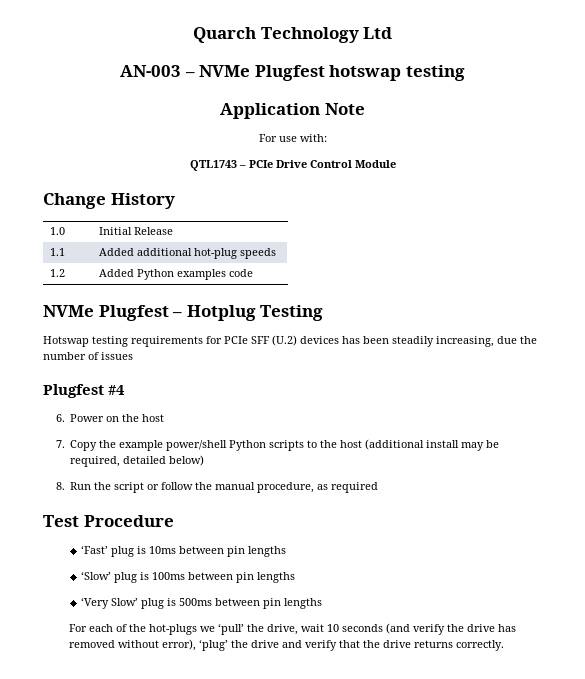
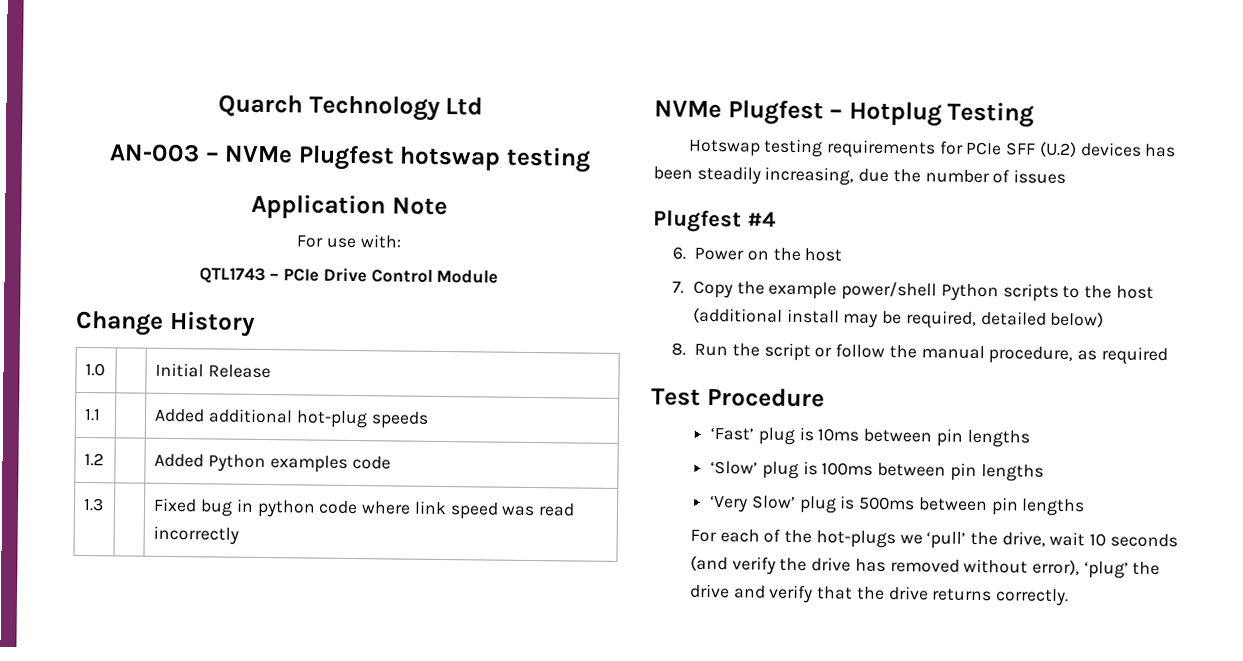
(254, 273) none -> [83,498,105,512] [153,497,576,520] [153,525,240,545] // 1.3 | | Fixed bug in python code where link speed was read incorrectly

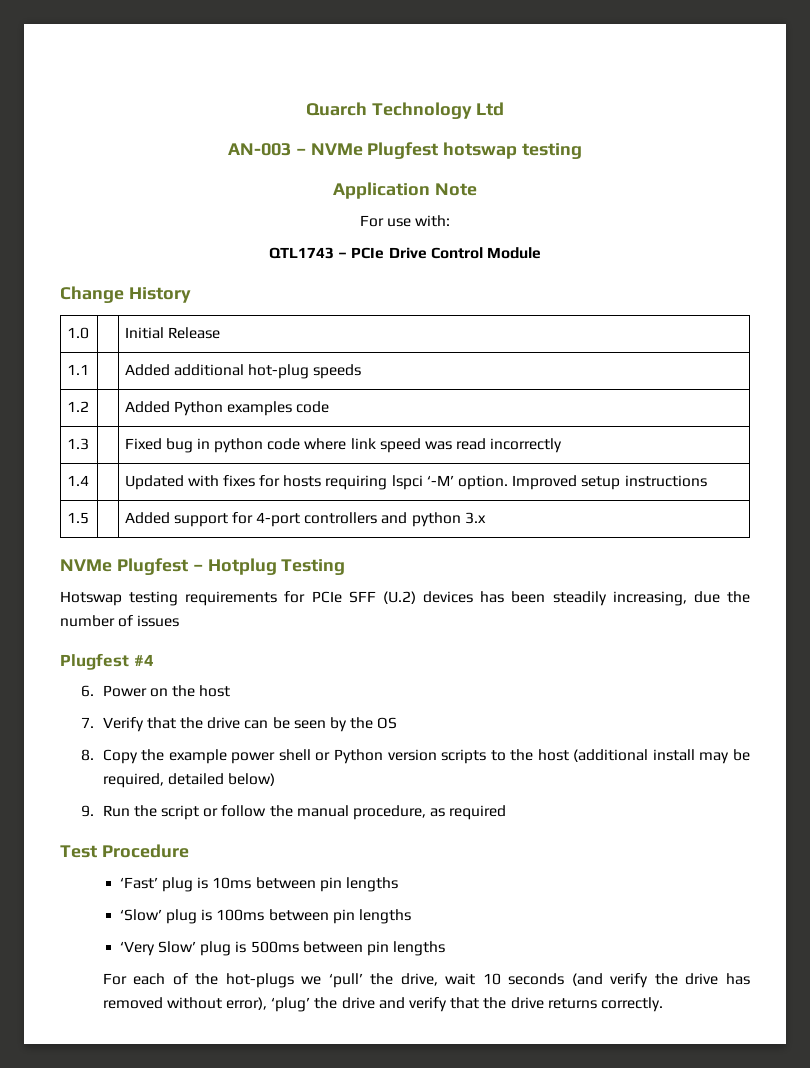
(240, 535) none -> [66,475,89,486] [124,475,707,490] [66,512,89,524] [124,512,486,527] // 1.4 | | Updated with fixes for hosts requiring lspci ‘-M’ option. Improved setup instructions // 1.5 | | Added support for 4-port controllers and python 3.x
[692,280,999,302] Copy the example power/shell Python -> [102,717,398,732] [81,749,437,764] Verify that the drive can be seen by the OS // 8. Copy the example power shell or Python version
[671,342,687,356] 8. -> [81,805,95,817] 9.

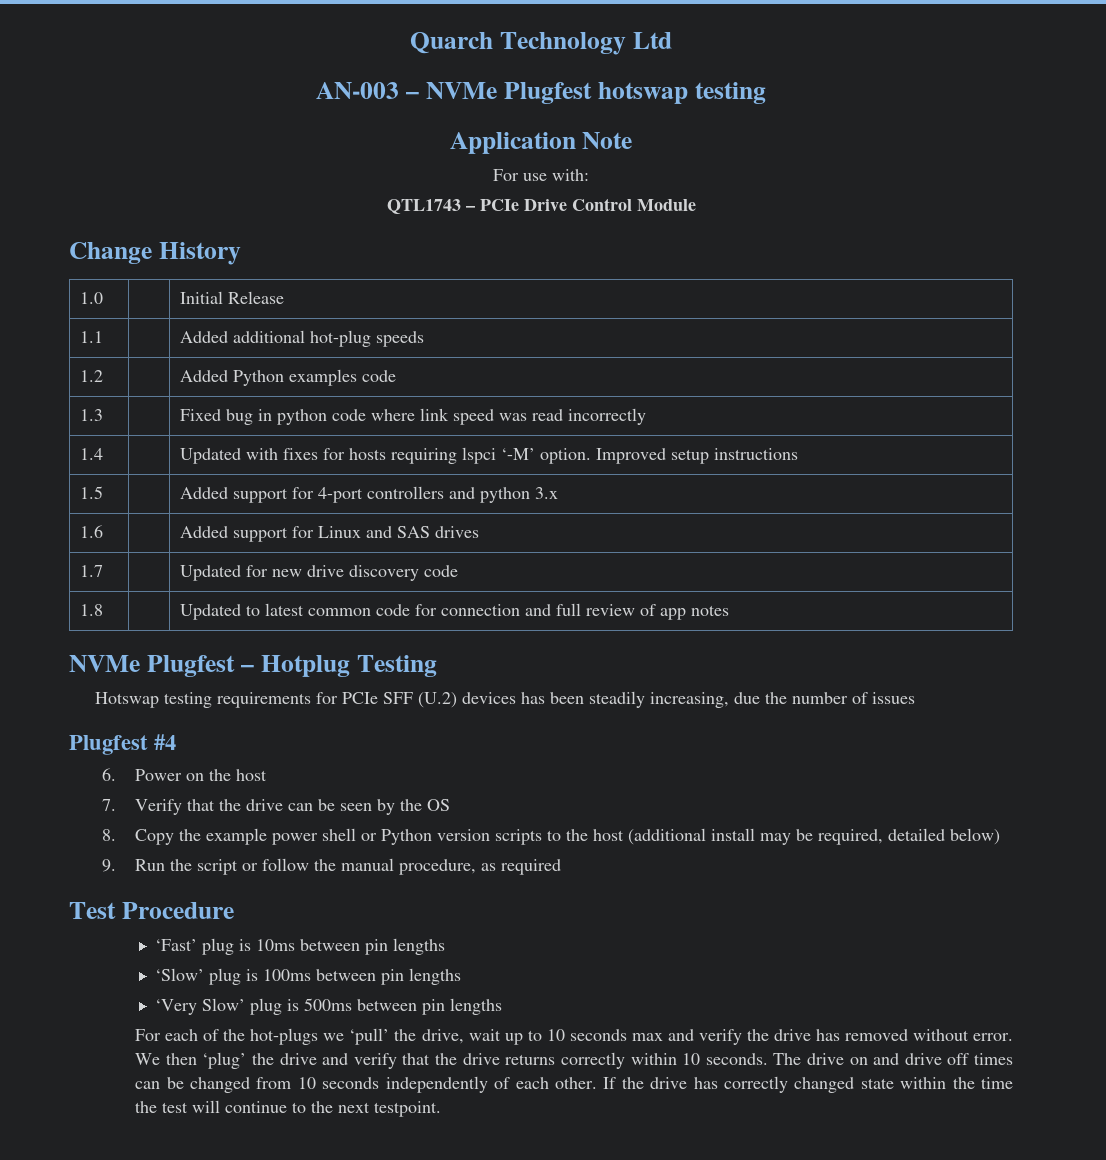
(486, 518) none -> [80,525,104,538] [180,526,480,542] [80,565,104,577] [180,565,459,581] [80,604,104,616] [180,603,730,620] // 1.6 | | Added support for Linux and SAS drives // 1.7 | | Updated for new drive discovery code // 1.8 | | Updated to latest common code for connection and full review of app notes
[482,973,603,986] 10 seconds (and -> [504,1029,694,1045] up to 10 seconds max and
[226,997,268,1010] error), -> [972,1033,1013,1041] [135,1053,197,1065] error. We then
[600,997,663,1012] correctly. -> [560,1052,1013,1069] [135,1076,1014,1093] [135,1100,442,1117] correctly within 10 seconds. The drive on and drive off times can be changed from 10 seconds independently of each other. If the drive has correctly changed state within the time the test will continue to the next testpoint.

